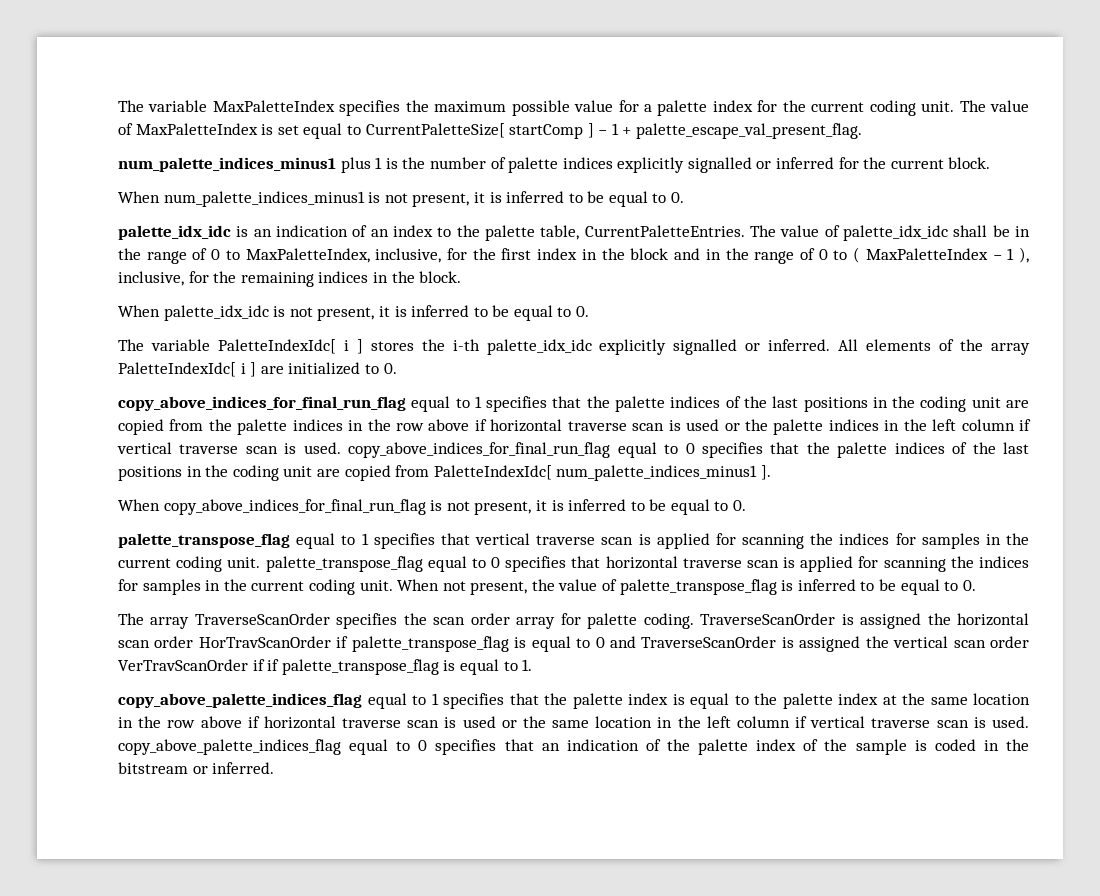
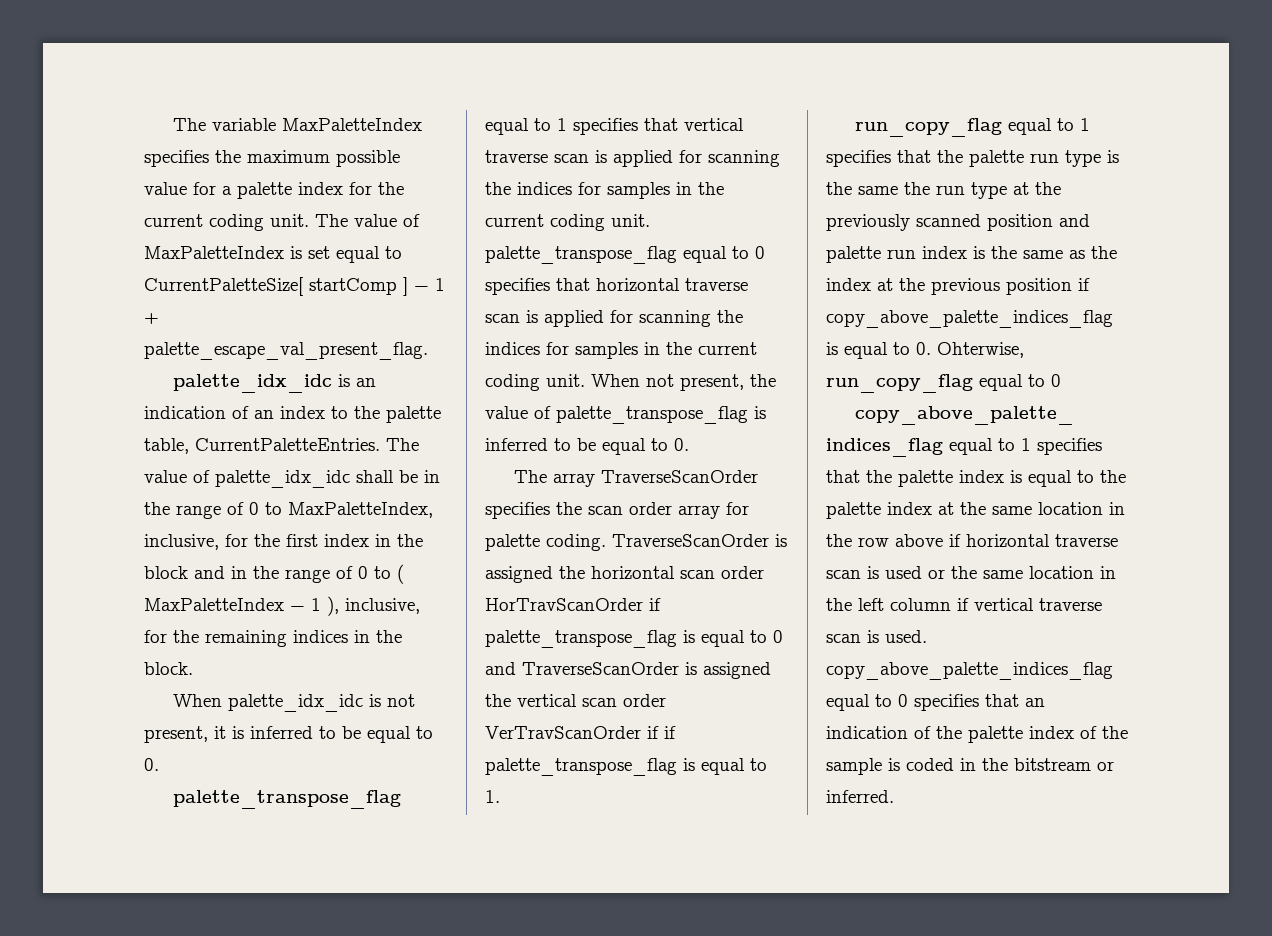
[118,157,991,173] [118,191,685,207] // num_palette_indices_minus1 plus 1 is the number of palette indices explicitly signalled or inferred for the current block. // When num_palette_indices_minus1 is not present, it is inferred to be equal to 0. -> (428, 351) none
[118,339,1031,355] [118,362,397,377] [118,396,1029,412] [118,419,1031,435] [117,442,1029,458] [118,465,771,481] [118,499,747,515] // The variable PaletteIndexIdc[ i ] stores the i-th palette_idx_idc explicitly signalled or inferred. All elements of the array PaletteIndexIdc[ i ] are initialized to 0. // copy_above_indices_for_final_run_flag equal to 1 specifies that the palette indices of the last positions in the coding unit are copied from the palette indices in the row above if horizontal traverse scan is used or the palette indices in the left column if vertical traverse scan is used. copy_above_indices_for_final_run_flag equal to 0 specifies that the palette indices of the last positions in the coding unit are copied from PaletteIndexIdc[ num_palette_indices_minus1 ]. // When copy_above_indices_for_final_run_flag is not present, it is inferred to be equal to 0. -> (159, 764) none
(533, 665) none -> [854,118,1090,137] [826,150,1119,167] [826,182,1061,199] [826,214,1090,231] [826,246,1117,263] [826,278,1090,295] [826,310,1113,328] [826,342,1024,359] [826,374,1061,393] // run_copy_flag equal to 1 specifies that the palette run type is the same the run type at the previously scanned position and palette run index is the same as the index at the previous position if copy_above_palette_indices_flag is equal to 0. Ohterwise, run_copy_flag equal to 0

